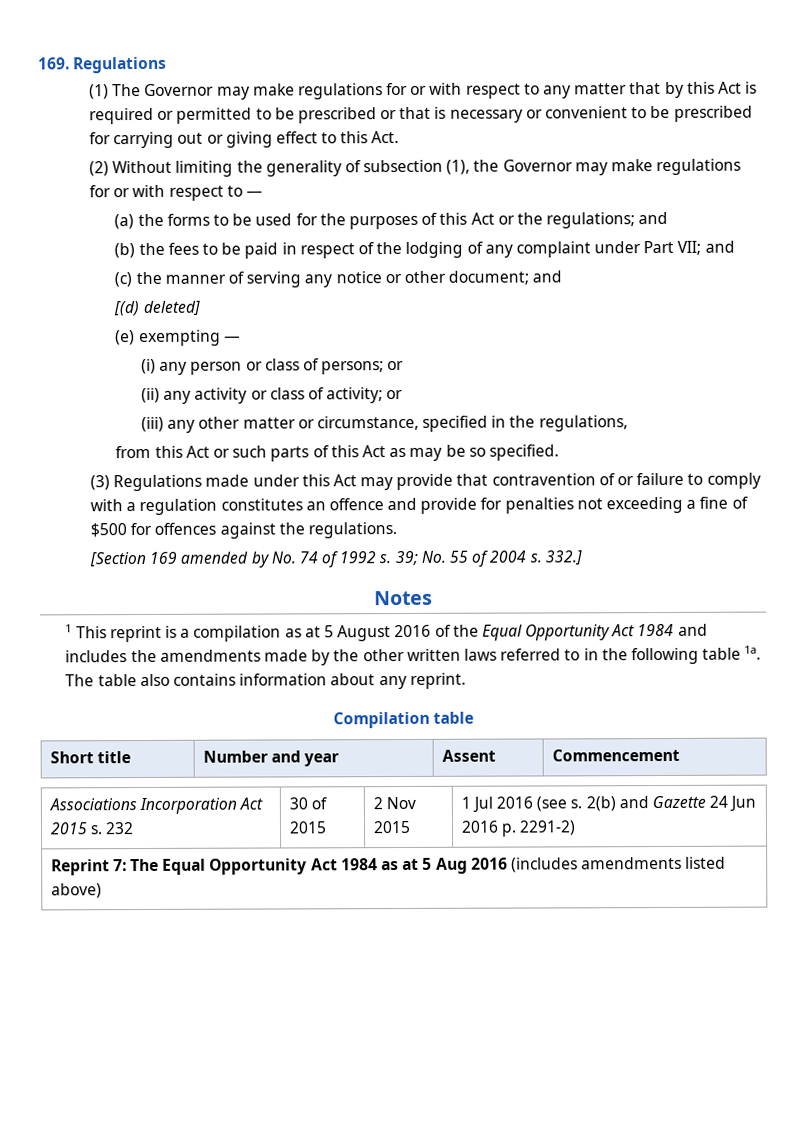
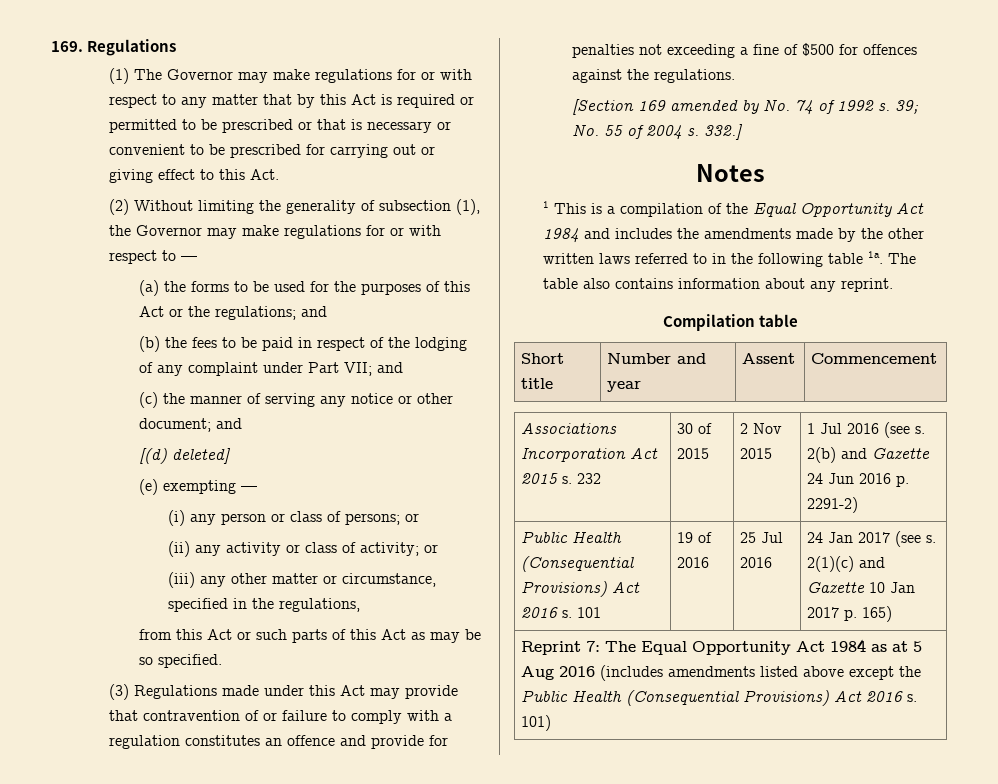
[109,625,162,643] reprint -> (587, 208) none
[284,624,432,642] as at 5 August 2016 -> (704, 210) none
(577, 828) none -> [521,531,623,543] [521,556,635,572] [521,581,641,597] [521,607,602,618] [677,532,713,543] [677,557,710,568] [740,532,784,543] [740,557,773,568] [807,531,937,547] [807,556,886,572] [807,582,916,594] [807,606,893,622] // Public Health (Consequential Provisions) Act 2016 s. 101 | 19 of 2016 | 25 Jul 2016 | 24 Jan 2017 (see s. 2(1)(c) and Gazette 10 Jan 2017 p. 165)
[50,883,102,899] above) -> [803,666,922,680] [521,690,918,706] [521,715,552,731] above except the Public Health (Consequential Provisions) Act 2016 s. 101)

